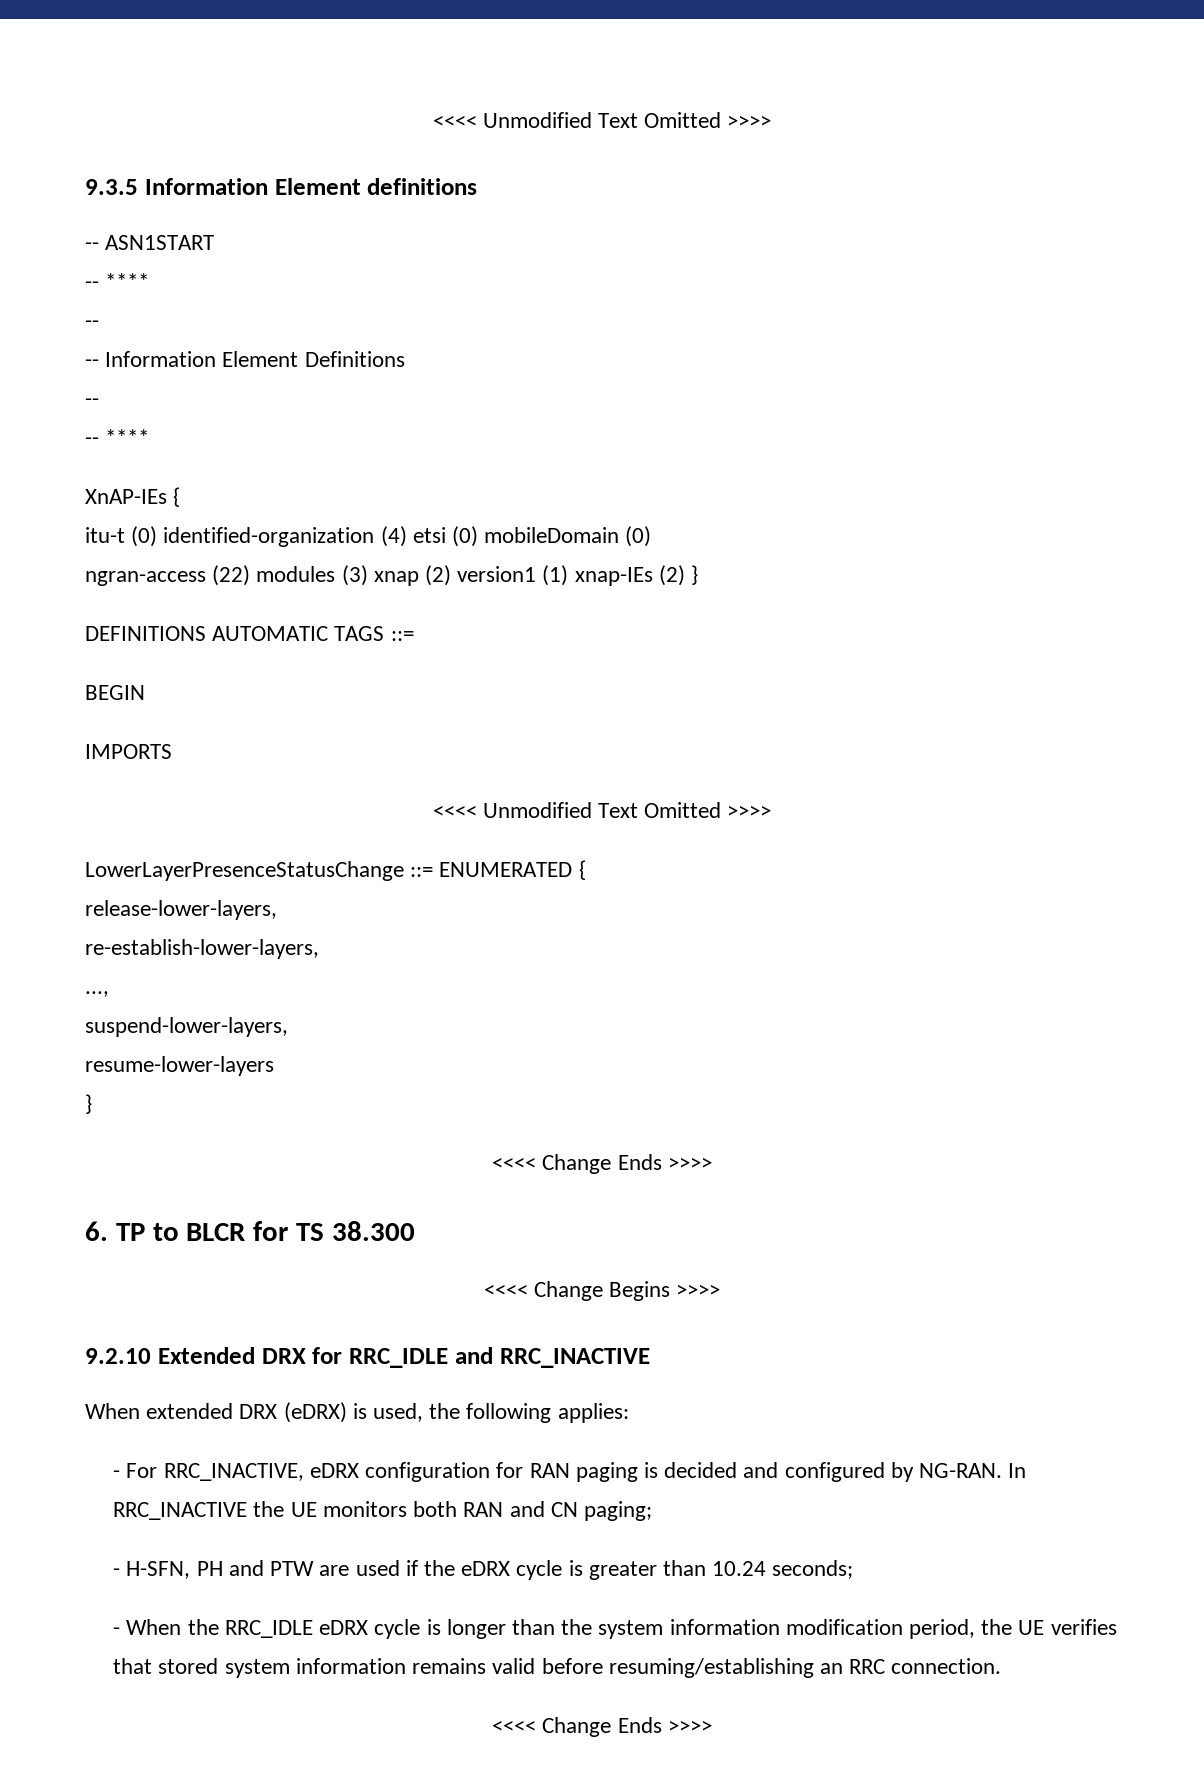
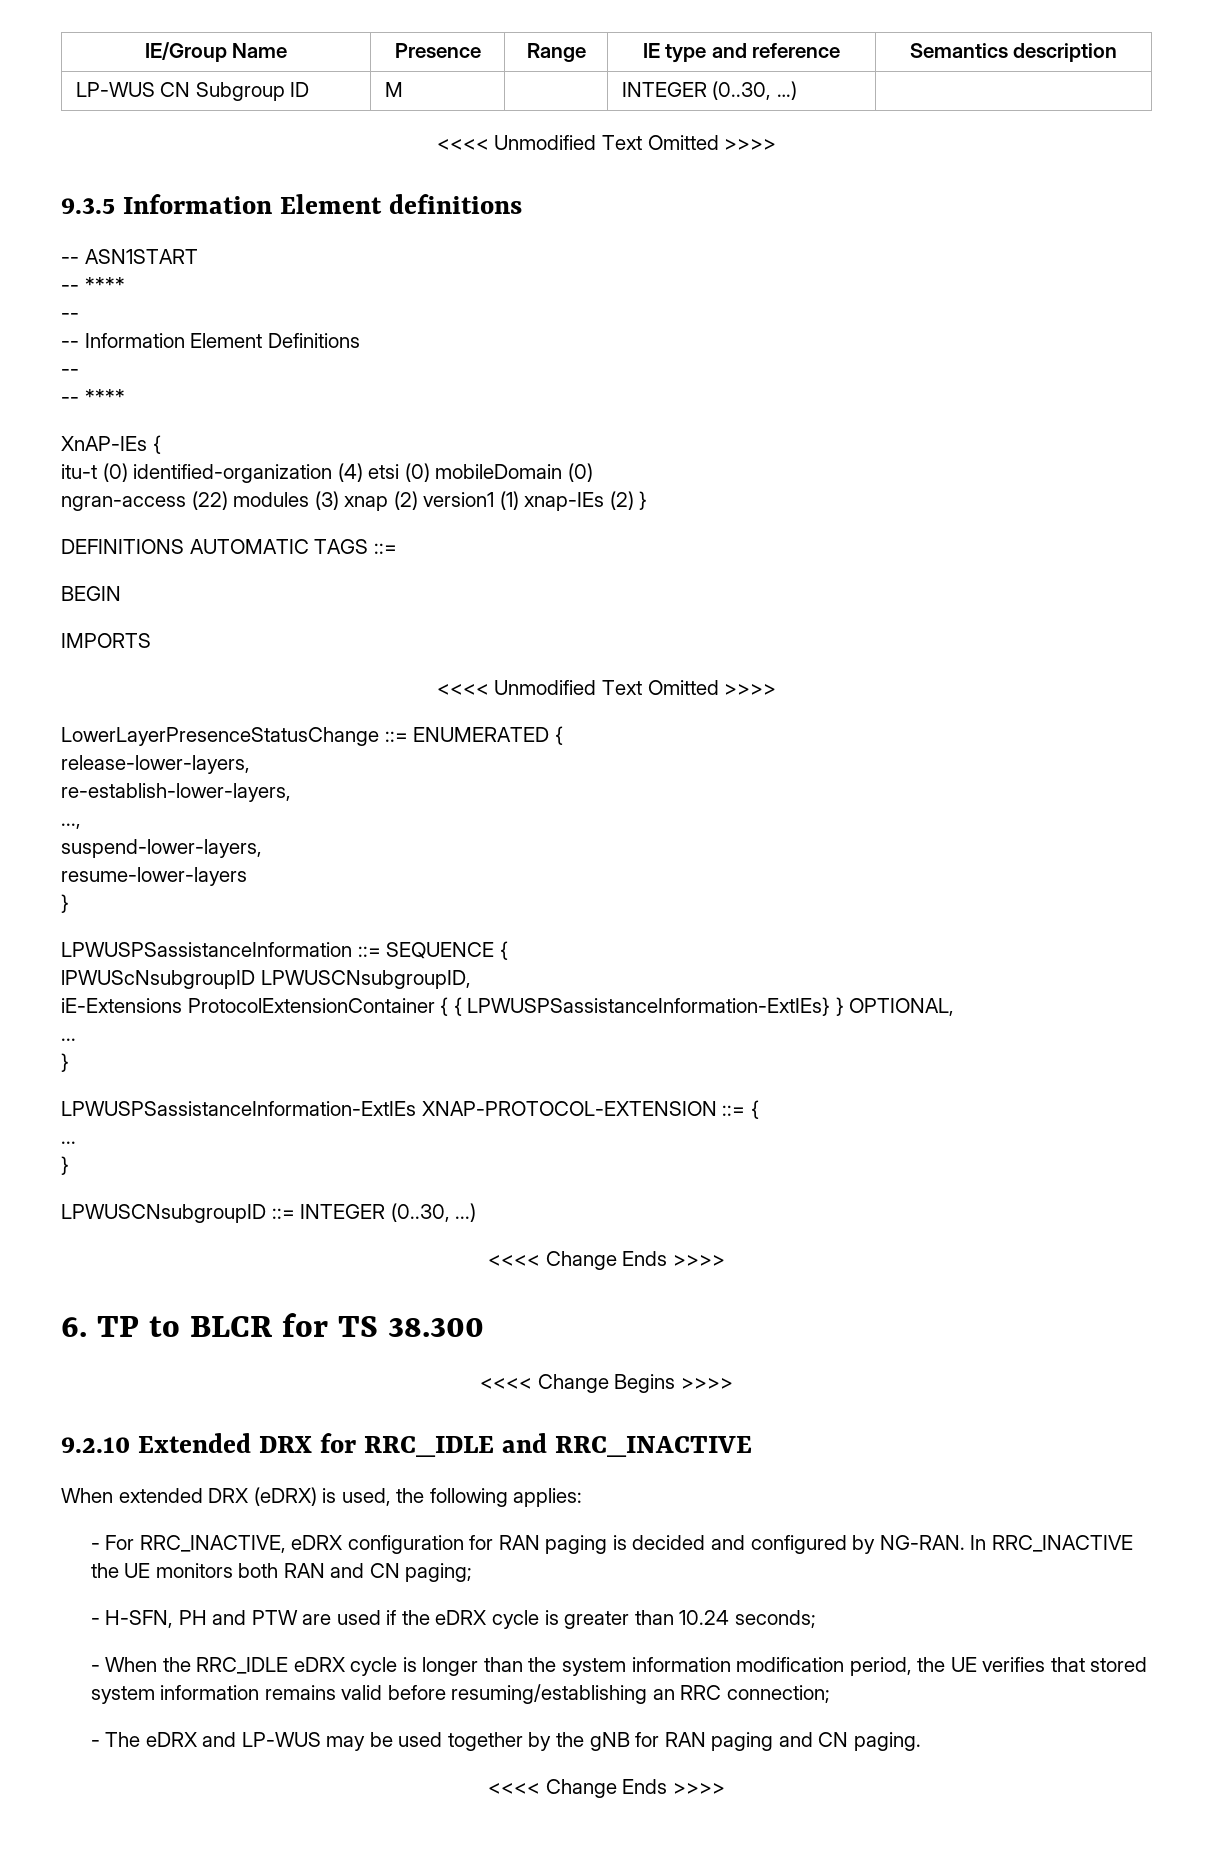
(432, 121) none -> [144,42,288,62] [394,43,481,58] [526,43,586,62] [642,43,841,63] [909,43,1118,62] [75,82,310,101] [384,82,403,97] [621,81,797,100] IE/Group Name | Presence | Range | IE type and reference | Semantics description // LP-WUS CN Subgroup ID | M | | INTEGER (0..30, …) | //
(92, 1104) none -> [61,941,508,960] [61,970,471,989] [61,997,955,1016] [61,1038,76,1041] [61,1053,69,1072] [61,1100,759,1119] [61,1141,76,1144] [61,1156,69,1175] [61,1203,477,1223] // LPWUSPSassistanceInformation ::= SEQUENCE { // lPWUScNsubgroupID LPWUSCNsubgroupID, // iE-Extensions ProtocolExtensionContainer { { LPWUSPSassistanceInformation-ExtIEs} } OPTIONAL, // ... // } // LPWUSPSassistanceInformation-ExtIEs XNAP-PROTOCOL-EXTENSION ::= { // ... // } // LPWUSCNsubgroupID ::= INTEGER (0..30, ...)
[891,1658,1002,1674] connection. -> [726,1685,830,1703] [90,1732,921,1751] connection; // - The eDRX and LP-WUS may be used together by the gNB for RAN paging and CN paging.

